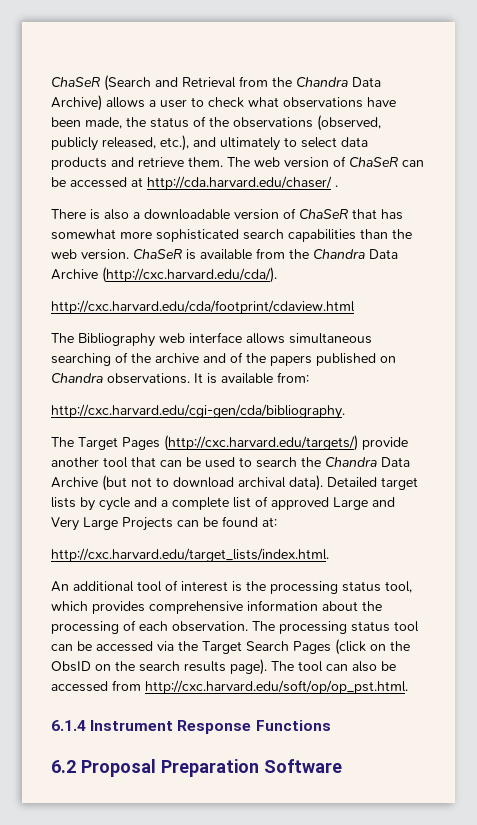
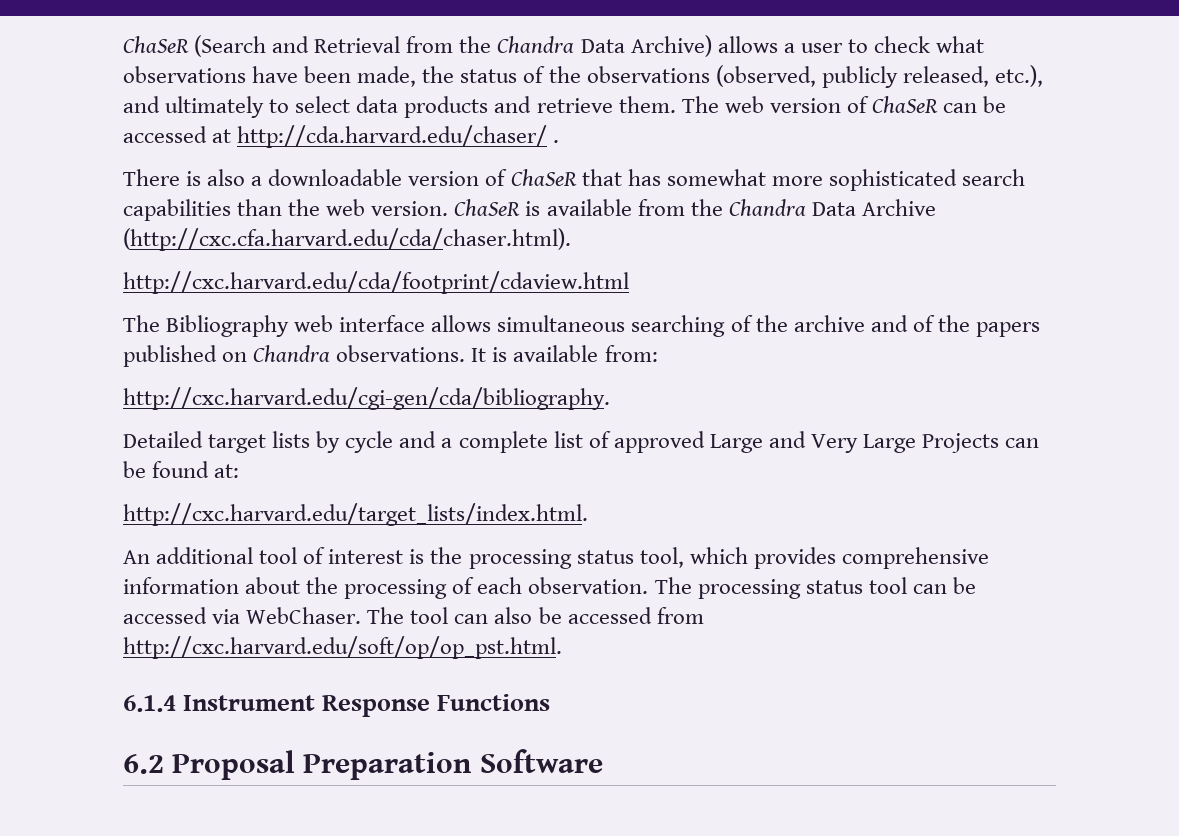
[102,267,277,283] (http://cxc.harvard.edu/cda/). -> [123,228,571,251] (http://cxc.cfa.harvard.edu/cda/chaser.html).
[51,435,408,451] [51,457,410,468] [51,475,323,491] The Target Pages (http://cxc.harvard.edu/targets/) provide another tool that can be used to search the Chandra Data Archive (but not to download archival data). -> (610, 398) none
[178,639,410,655] [51,659,267,675] the Target Search Pages (click on the ObsID on the search results page). -> [246,607,362,624] WebChaser.

